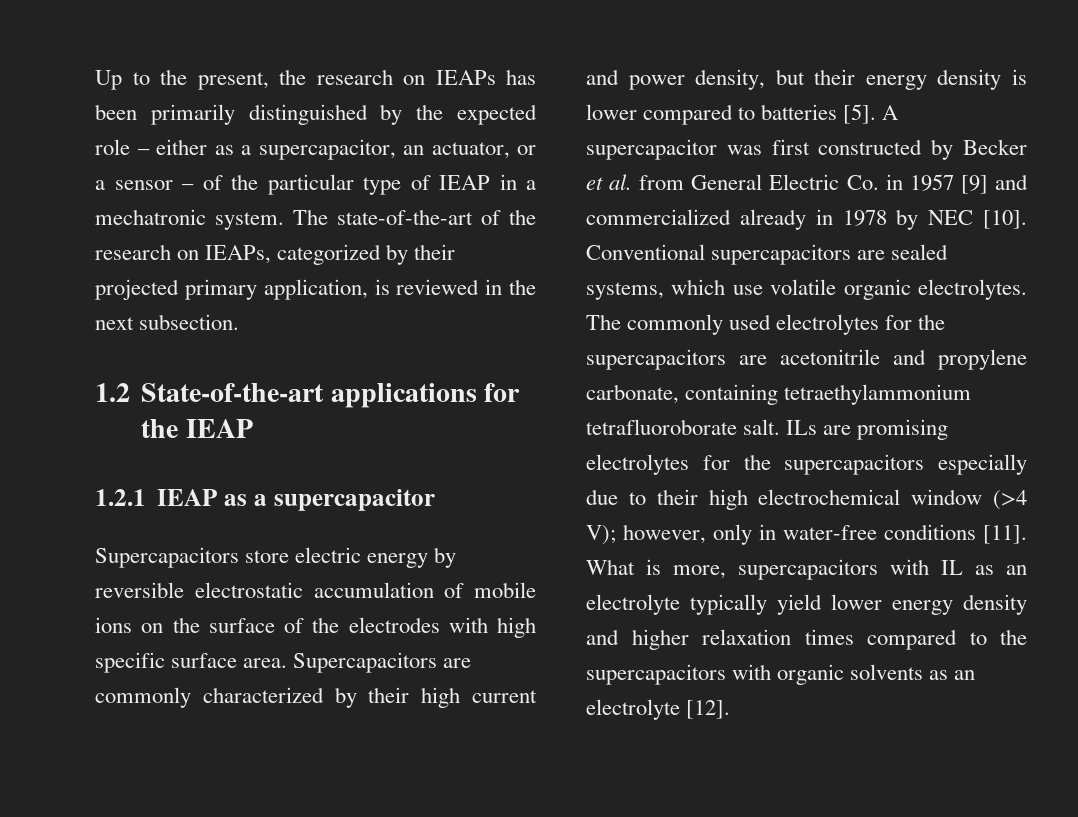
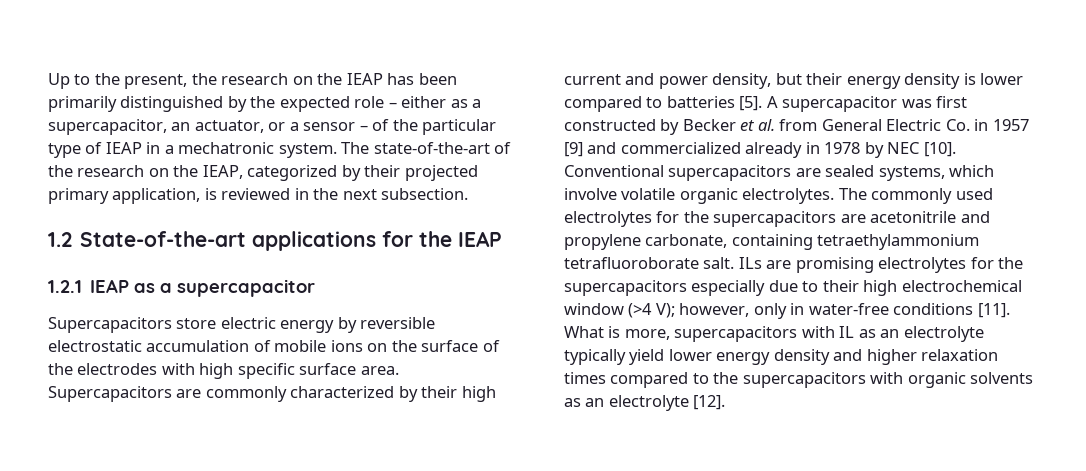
[435,70,496,85] IEAPs -> [317,73,383,85] the IEAP
[205,245,272,264] IEAPs, -> [173,165,243,179] the IEAP,
[732,285,763,295] use -> [564,188,617,200] involve

